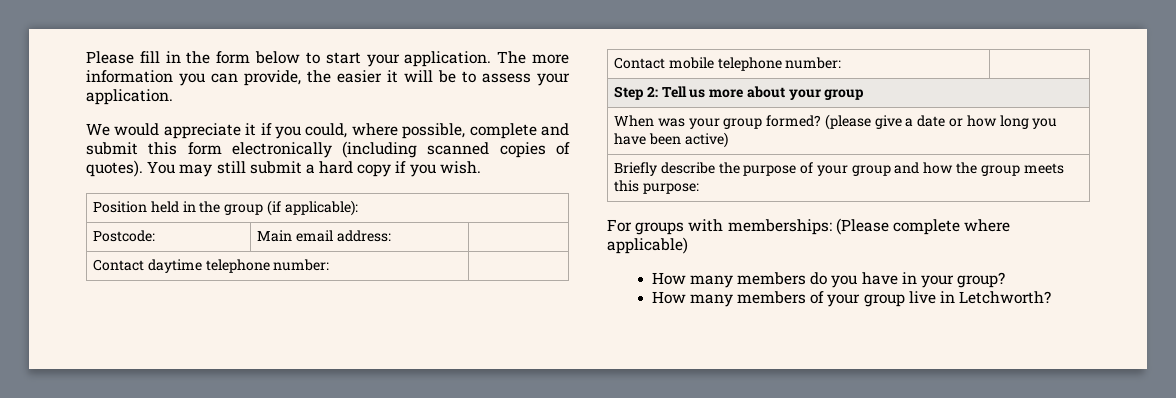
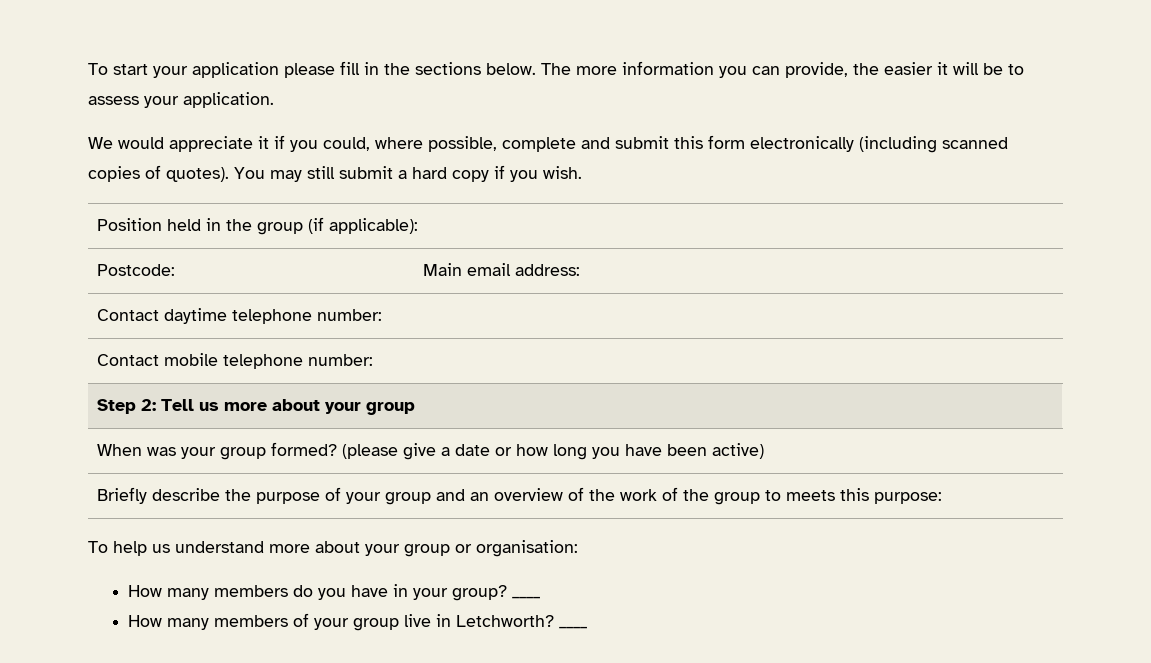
[86,51,492,67] Please fill in the form below to start your application. -> [88,61,536,78] To start your application please fill in the sections below.
[923,162,1020,176] how the group -> [469,487,781,505] an overview of the work of the group to
[607,218,1011,235] [607,237,688,254] For groups with memberships: (Please complete where applicable) -> [88,540,578,557] To help us understand more about your group or organisation:
(1006, 280) none -> [512,596,541,599] ____
(1052, 297) none -> [559,626,588,629] ____

